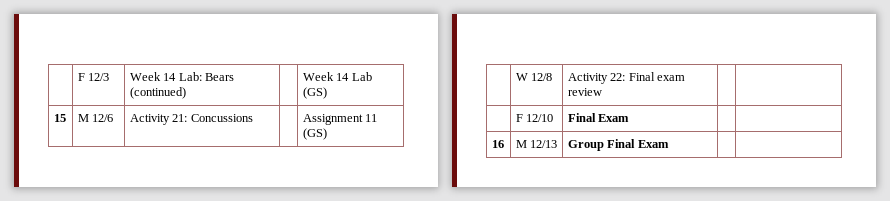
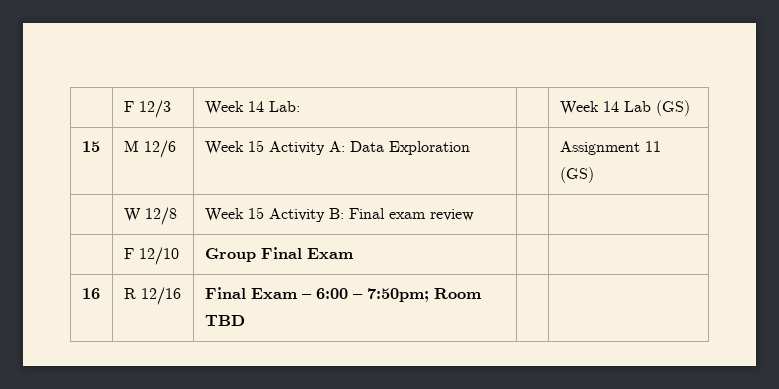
[204,73,234,81] [129,87,186,99] Bears (continued) -> (300, 106) none
[129,114,253,125] Activity 21: Concussions -> [204,140,470,155] Week 15 Activity A: Data Exploration
[567,73,626,84] Activity 22: -> [204,207,344,222] Week 15 Activity B:
(554, 118) none -> [204,248,256,262] Group
[515,140,558,148] [567,139,669,151] M 12/13 | Group Final Exam -> [123,287,181,305] [204,287,481,302] [204,315,245,326] R 12/16 | Final Exam – 6:00 – 7:50pm; Room TBD

